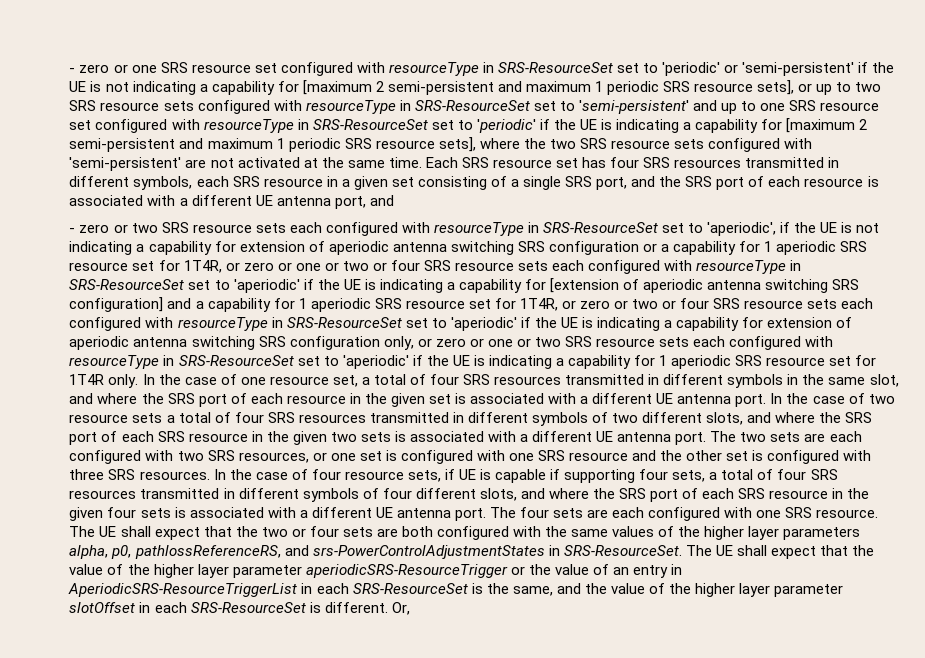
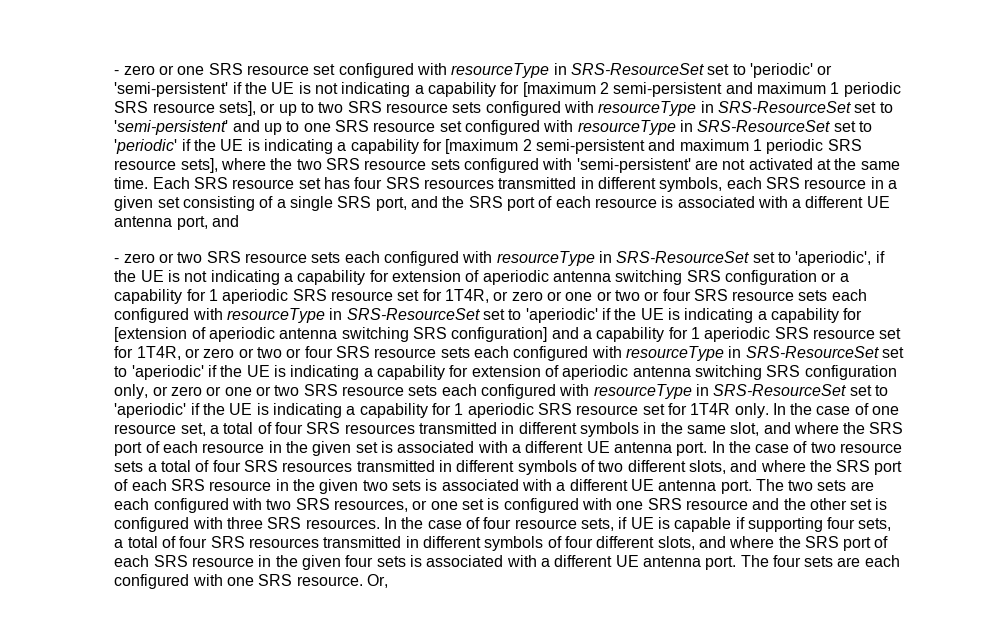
[69,526,861,540] [69,545,875,559] [69,564,683,578] [68,583,844,597] [69,602,388,613] The UE shall expect that the two or four sets are both configured with the same values of the higher layer parameters alpha, p0, pathlossReferenceRS, and srs-PowerControlAdjustmentStates in SRS-ResourceSet. The UE shall expect that the value of the higher layer parameter aperiodicSRS-ResourceTrigger or the value of an entry in AperiodicSRS-ResourceTriggerList in each SRS-ResourceSet is the same, and the value of the higher layer parameter slotOffset in each SRS-ResourceSet is different. -> (363, 581) none

